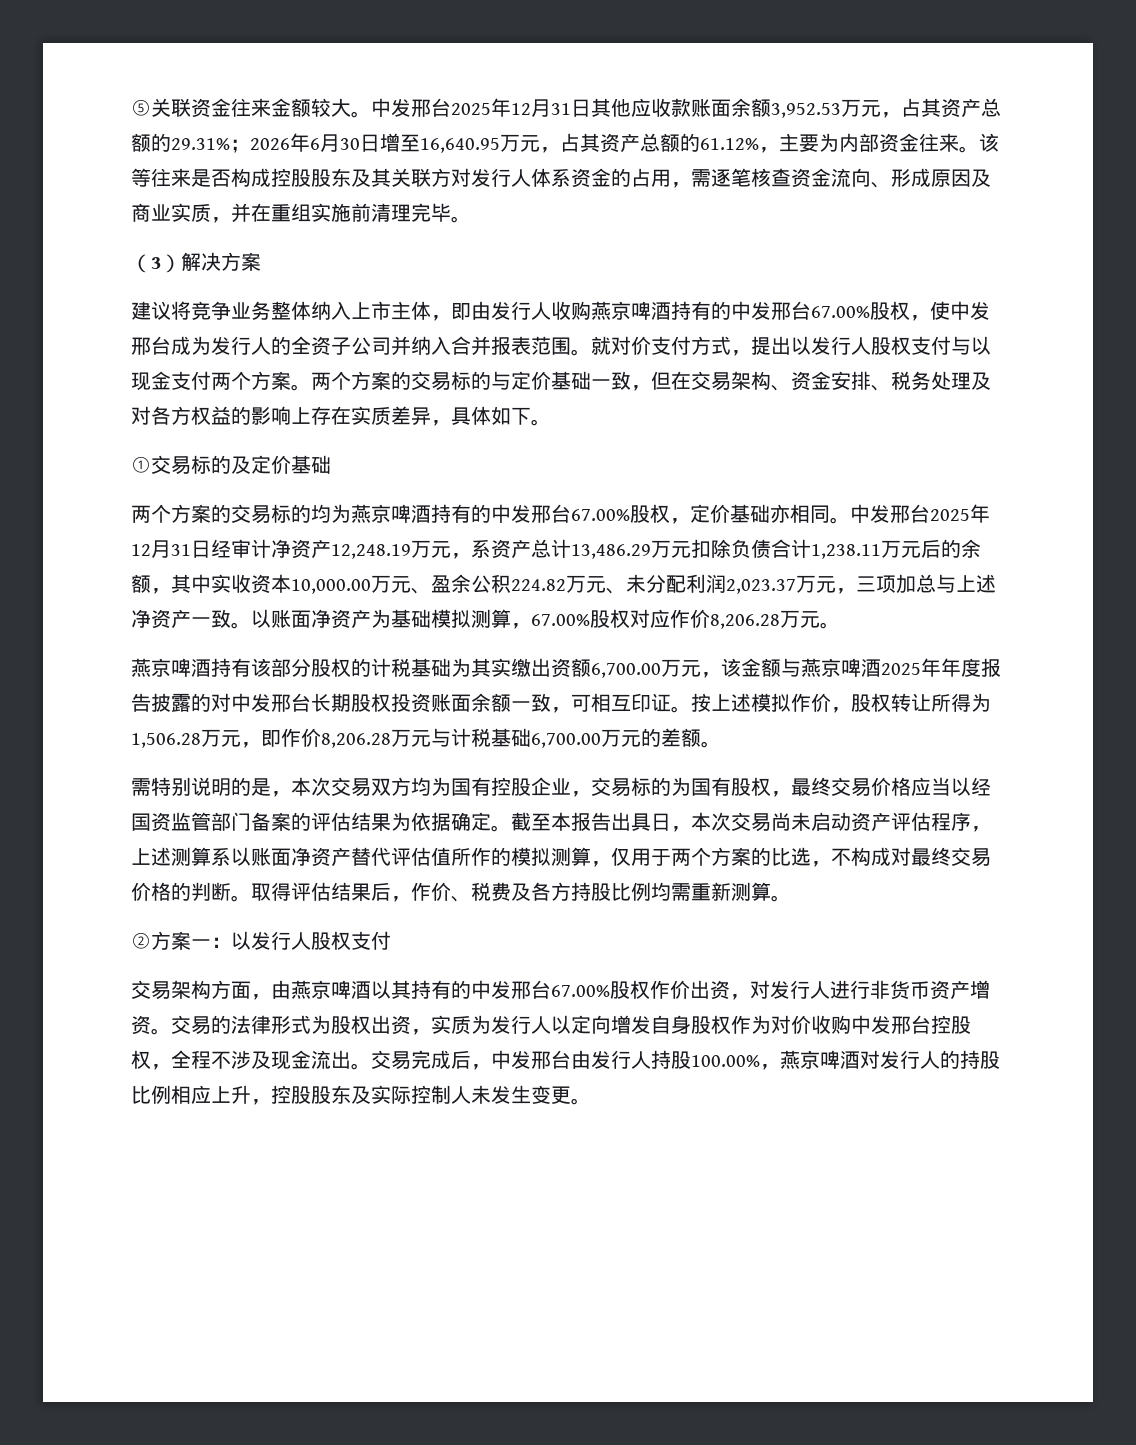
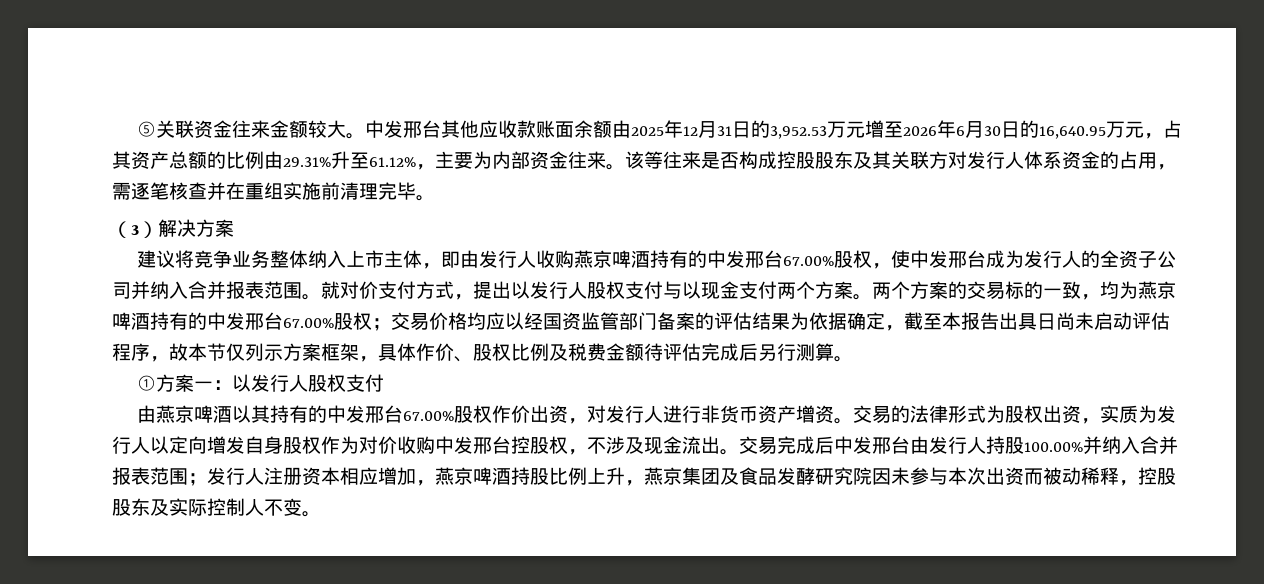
[451,98,591,117] 2025年12月31日 -> (442, 129) none
[771,98,1001,118] [131,133,250,153] 3,952.53万元，占其资产总额的29.31%； -> [612,120,904,139] 由2025年12月31日的3,952.53万元增至
[380,133,420,152] 增至 -> [1020,120,1040,138] 的
(700, 142) none -> [226,151,369,169] 比例由29.31%升至
[791,168,991,188] [131,203,231,223] 资金流向、形成原因及商业实质， -> (207, 191) none
[491,371,991,391] [131,406,551,426] [131,455,331,475] [131,504,311,524] 与定价基础一致，但在交易架构、资金安排、税务处理及对各方权益的影响上存在实质差异，具体如下。 // ①交易标的及定价基础 // 两个方案的交易标的 -> [1043,281,1100,300] 一致，
[670,504,990,524] [131,539,981,559] [131,574,996,594] [131,609,840,629] [131,658,1001,678] [131,693,991,713] [131,728,721,748] [131,777,951,797] ，定价基础亦相同。中发邢台2025年12月31日经审计净资产12,248.19万元，系资产总计13,486.29万元扣除负债合计1,238.11万元后的余额，其中实收资本10,000.00万元、盈余公积224.82万元、未分配利润2,023.37万元，三项加总与上述净资产一致。以账面净资产为基础模拟测算，67.00%股权对应作价8,206.28万元。 // 燕京啤酒持有该部分股权的计税基础为其实缴出资额6,700.00万元，该金额与燕京啤酒2025年年度报告披露的对中发邢台长期股权投资账面余额一致，可相互印证。按上述模拟作价，股权转让所得为1,506.28万元，即作价8,206.28万元与计税基础6,700.00万元的差额。 // 需特别说明的是，本次交易双方均为国有控股企业，交易标的为国有股权，最终交易价格应当 -> [372,312,505,331] ；交易价格均应
[491,825,511,832] 。 -> [885,325,904,331] ，
[671,812,771,832] ，本次交易 -> (1056, 321) none
[851,812,891,832] 资产 -> (1132, 321) none
[131,847,991,867] [131,882,731,902] 上述测算系以账面净资产替代评估值所作的模拟测算，仅用于两个方案的比选，不构成对最终交易价格的判断。取得评估结果后，作价、税费及各方持股比例均需重新 -> [169,343,796,362] 故本节仅列示方案框架，具体作价、股权比例及税费金额待评估完成后另行
[131,932,151,949] ② -> [137,375,157,391] ①
[131,980,271,1000] 交易架构方面， -> (385, 383) none
[171,1050,211,1069] 全程 -> (587, 452) none
[471,1064,491,1070] ， -> (834, 445) none
[760,1050,1000,1070] [131,1085,251,1104] ，燕京啤酒对发行人的持股比例相应上升 -> [1083,436,1178,454] [112,467,1119,486] 并纳入合并报表范围；发行人注册资本相应增加，燕京啤酒持股比例上升，燕京集团及食品发酵研究院因未参与本次出资而被动稀释
[471,1085,571,1104] 未发生变更 -> [264,498,302,516] 不变

